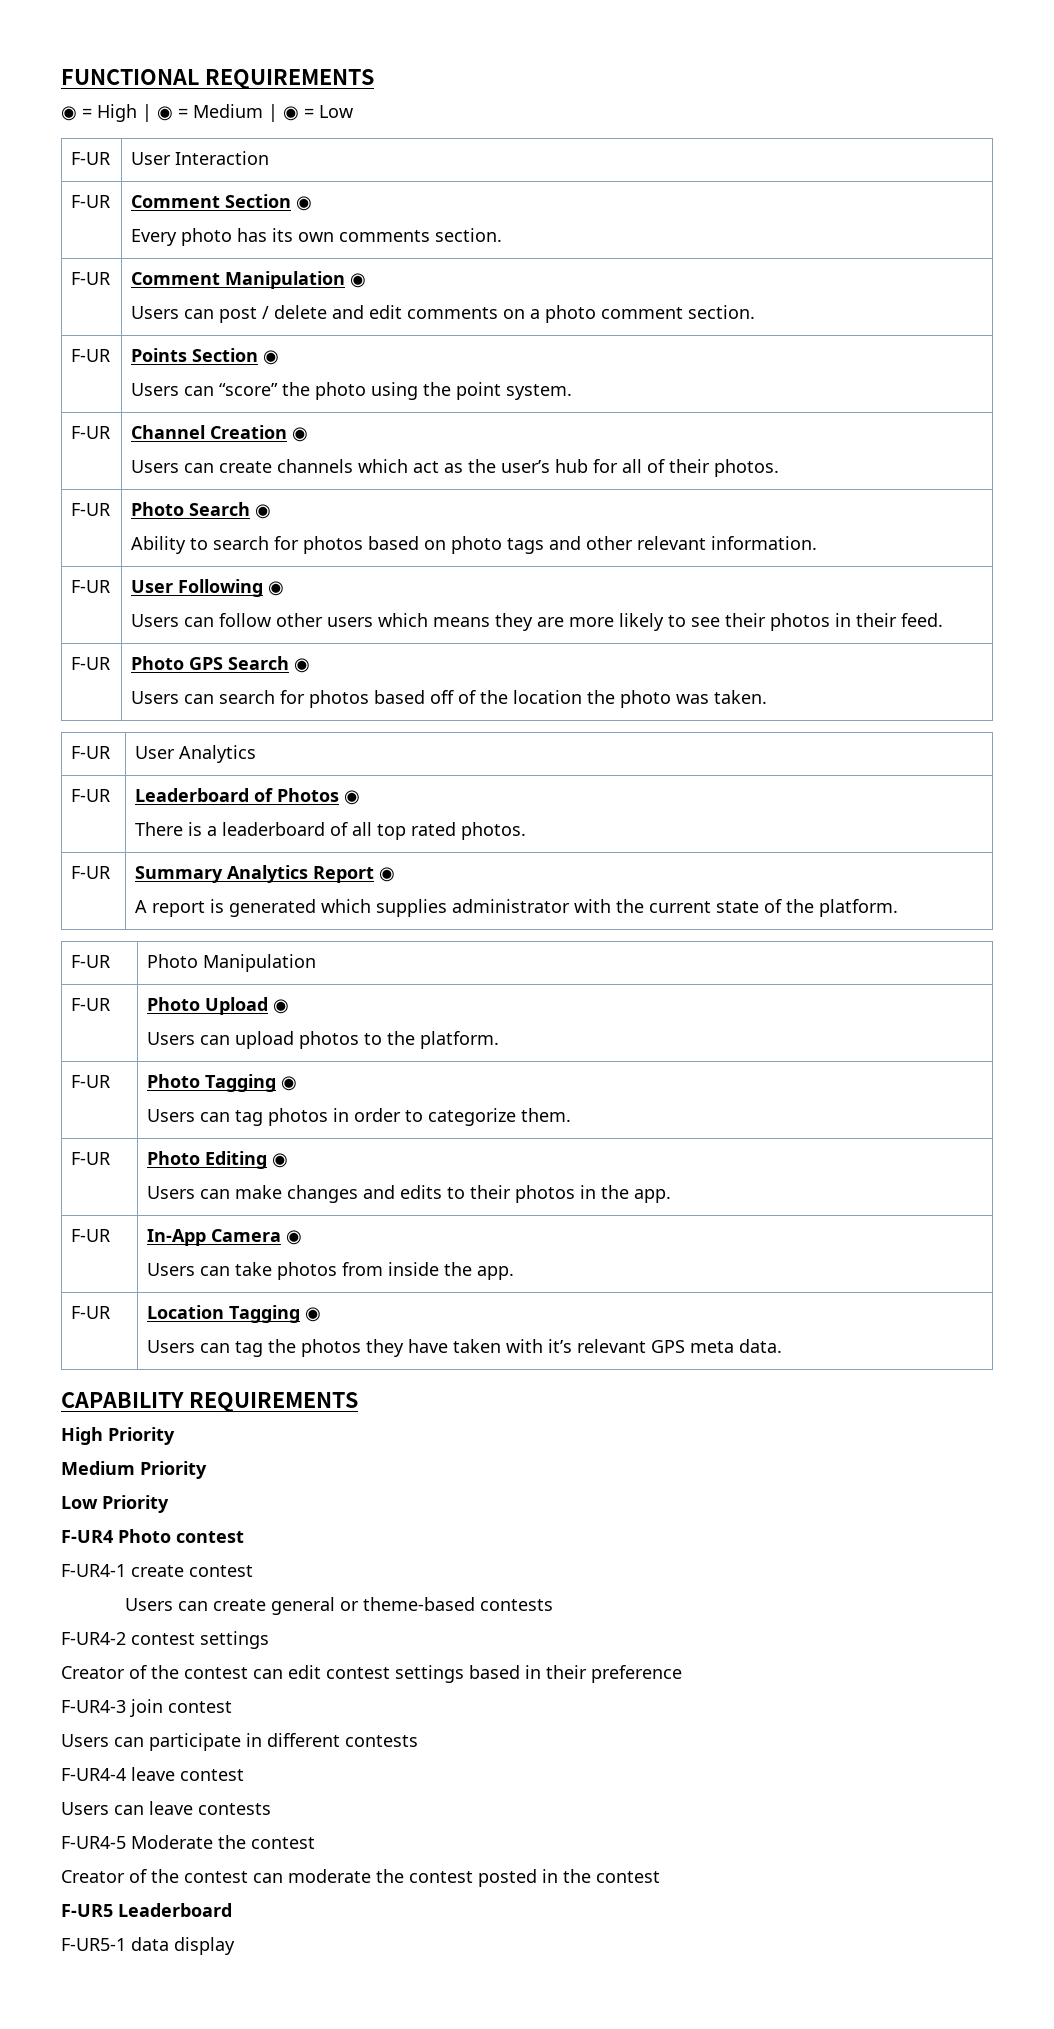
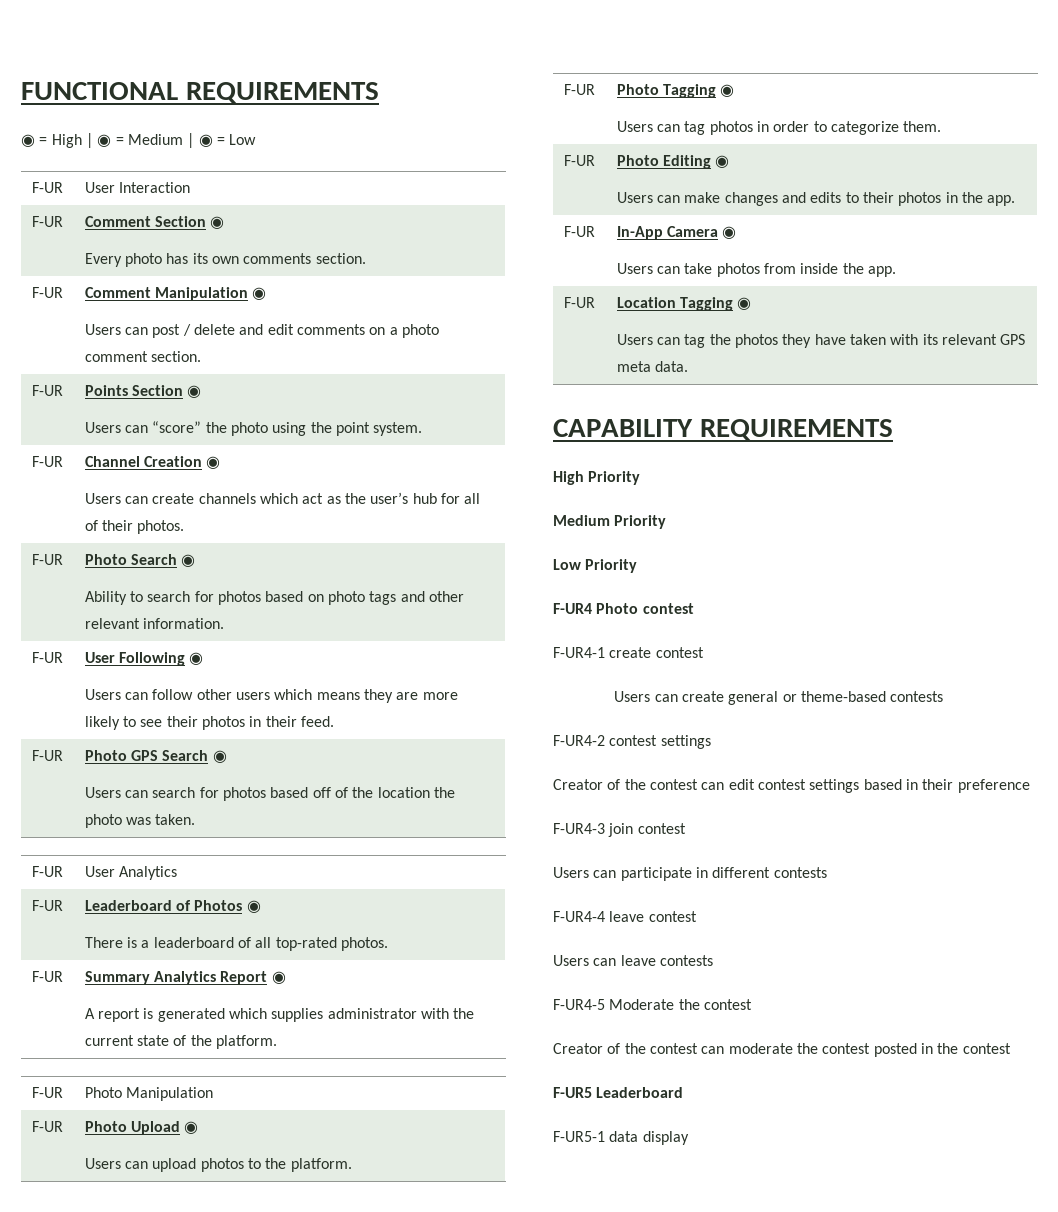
[376,822,456,840] top rated -> [275,937,337,951] top-rated
[547,1339,572,1353] it’s -> [922,334,938,345] its

